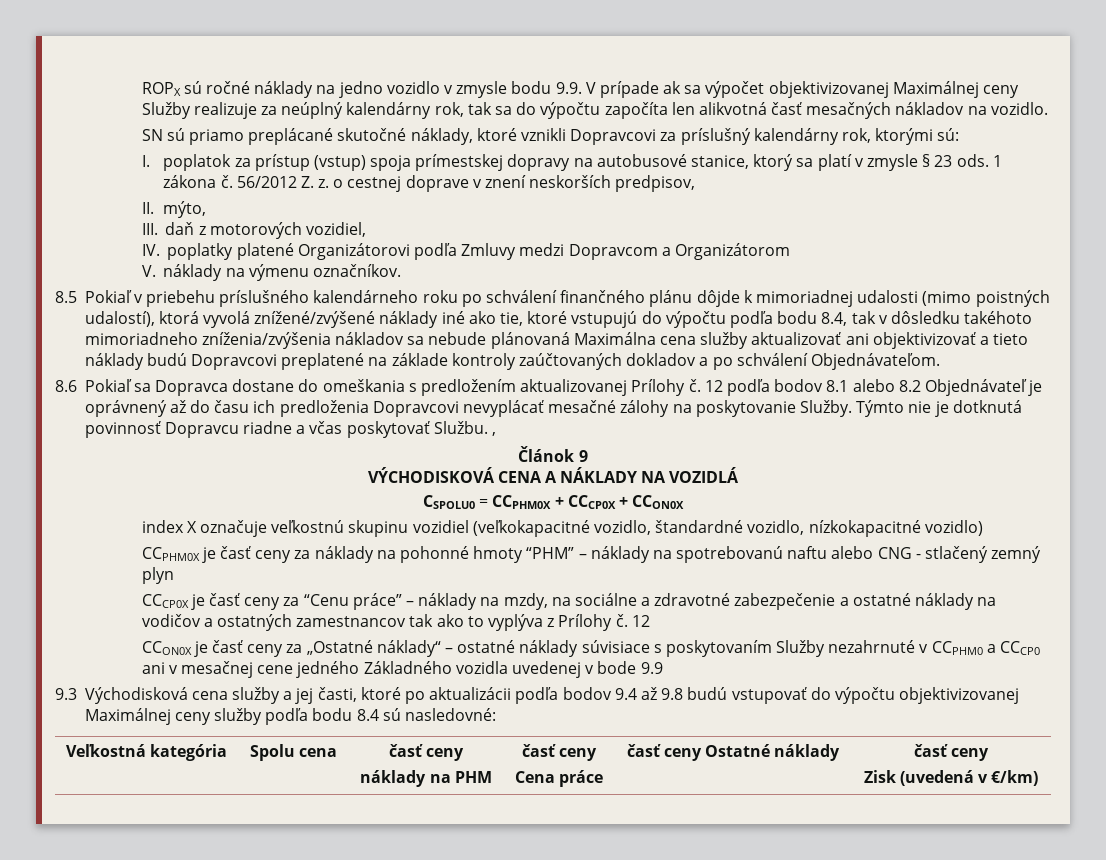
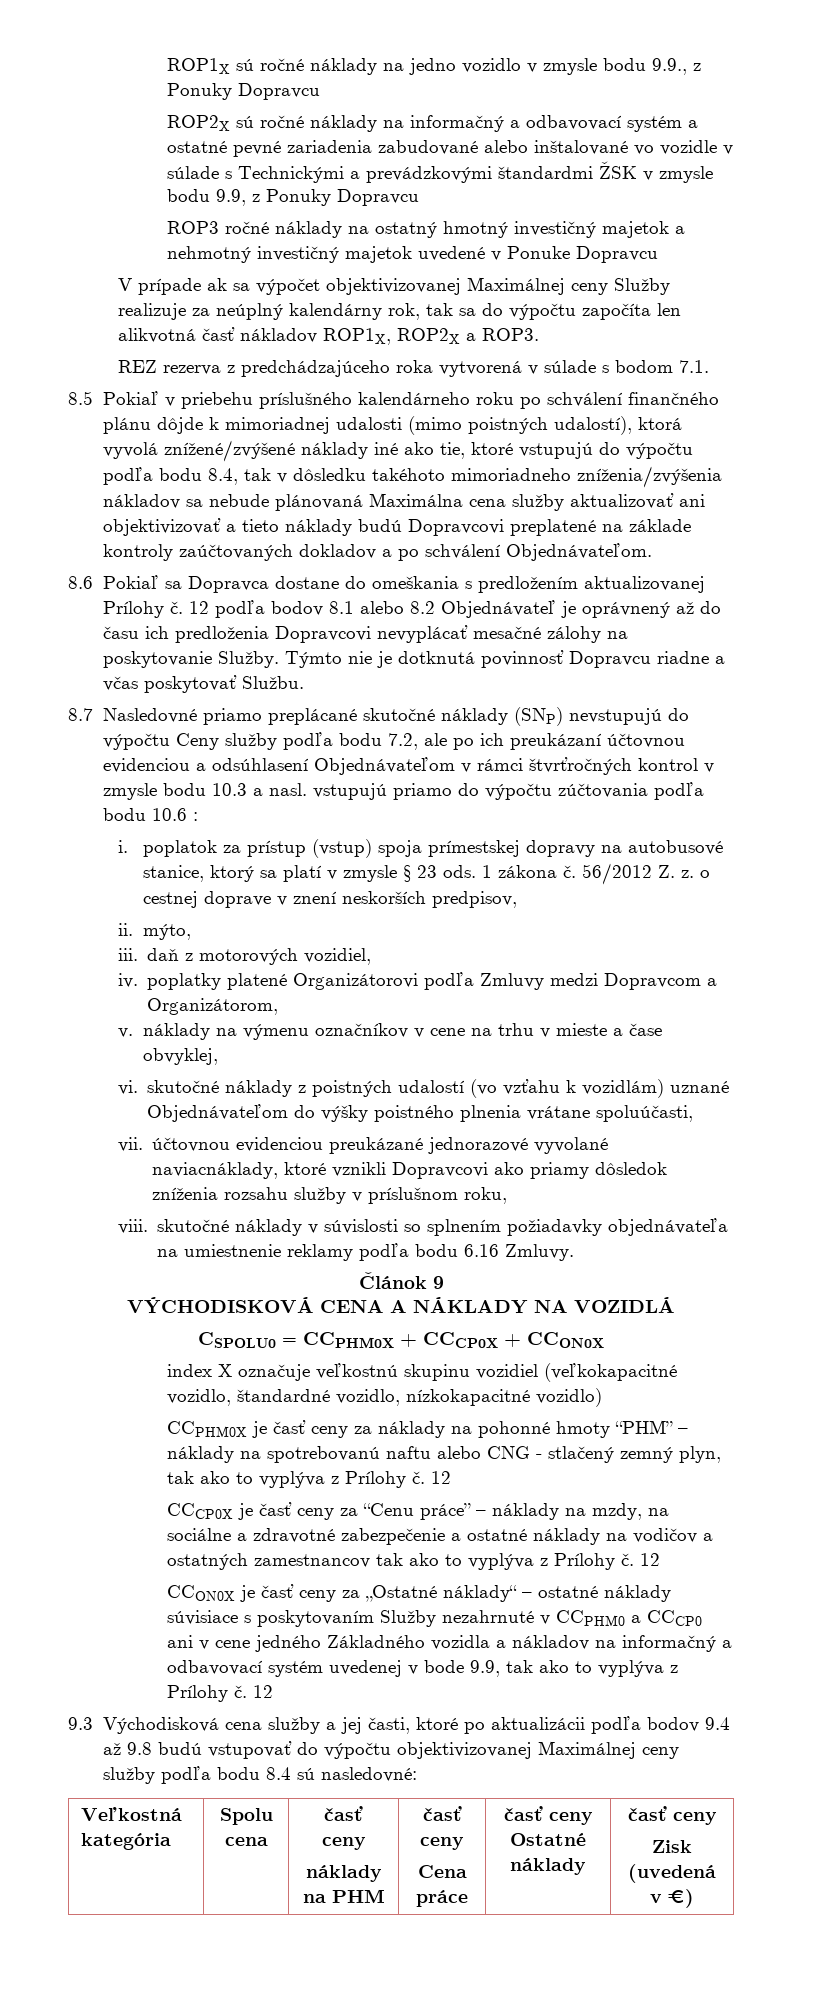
[141,82,181,96] ROPX -> [167,58,231,74] ROP1X
[555,82,582,94] 9.9. -> [652,58,702,75] [167,83,321,100] [167,115,699,132] [167,140,734,157] [167,161,714,183] [167,189,420,206] [167,221,686,238] [167,246,659,263] 9.9., z Ponuky Dopravcu // ROP2X sú ročné náklady na informačný a odbavovací systém a ostatné pevné zariadenia zabudované alebo inštalované vo vozidle v súlade s Technickými a prevádzkovými štandardmi ŽSK v zmysle bodu 9.9, z Ponuky Dopravcu // ROP3 ročné náklady na ostatný hmotný investičný majetok a nehmotný investičný majetok uvedené v Ponuke Dopravcu //
[806,102,1048,119] [141,128,960,145] [141,154,1002,171] [163,175,696,192] [141,201,207,218] [141,222,367,239] [141,243,790,260] [141,264,402,281] mesačných nákladov na vozidlo. // SN sú priamo preplácané skutočné náklady, ktoré vznikli Dopravcovi za príslušný kalendárny rok, ktorými sú: // I. poplatok za prístup (vstup) spoja prímestskej dopravy na autobusové stanice, ktorý sa platí v zmysle § 23 ods. 1 zákona č. 56/2012 Z. z. o cestnej doprave v znení neskorších predpisov, // II. mýto, // III. daň z motorových vozidiel, // IV. poplatky platené Organizátorovi podľa Zmluvy medzi Dopravcom a Organizátorom // V. náklady na výmenu označníkov. -> [239,328,539,345] [117,360,709,377] nákladov ROP1X, ROP2X a ROP3. // REZ rezerva z predchádzajúceho roka vytvorená v súlade s bodom 7.1.
[492,432,497,436] , -> [68,707,689,726] [102,732,685,750] [102,757,714,775] [102,782,704,800] [102,808,198,821] [117,839,723,858] [142,863,710,885] [142,891,517,908] [117,923,191,940] [117,948,372,965] [117,972,718,990] [147,998,279,1015] [117,1023,662,1040] [142,1048,218,1065] [117,1079,730,1098] [147,1104,694,1122] [117,1137,609,1154] [152,1162,668,1179] [152,1187,508,1204] [117,1218,729,1236] [157,1243,575,1261] // 8.7 Nasledovné priamo preplácané skutočné náklady (SNP) nevstupujú do výpočtu Ceny služby podľa bodu 7.2, ale po ich preukázaní účtovnou evidenciou a odsúhlasení Objednávateľom v rámci štvrťročných kontrol v zmysle bodu 10.3 a nasl. vstupujú priamo do výpočtu zúčtovania podľa bodu 10.6 : // i. poplatok za prístup (vstup) spoja prímestskej dopravy na autobusové stanice, ktorý sa platí v zmysle § 23 ods. 1 zákona č. 56/2012 Z. z. o cestnej doprave v znení neskorších predpisov, // ii. mýto, // iii. daň z motorových vozidiel, // iv. poplatky platené Organizátorovi podľa Zmluvy medzi Dopravcom a Organizátorom, // v. náklady na výmenu označníkov v cene na trhu v mieste a čase obvyklej, // vi. skutočné náklady z poistných udalostí (vo vzťahu k vozidlám) uznané Objednávateľom do výšky poistného plnenia vrátane spoluúčasti, // vii. účtovnou evidenciou preukázané jednorazové vyvolané naviacnáklady, ktoré vznikli Dopravcovi ako priamy dôsledok zníženia rozsahu služby v príslušnom roku, // viii. skutočné náklady v súvislosti so splnením požiadavky objednávateľa na umiestnenie reklamy podľa bodu 6.16 Zmluvy.
[141,567,174,584] plyn -> [679,1446,722,1463] [167,1471,452,1488] plyn, tak ako to vyplýva z Prílohy č. 12
[181,661,254,678] mesačnej -> (210, 1645) none
[511,661,663,678] uvedenej v bode 9.9 -> [496,1635,733,1652] [167,1660,679,1677] [167,1685,274,1702] a nákladov na informačný a odbavovací systém uvedenej v bode 9.9, tak ako to vyplýva z Prílohy č. 12
[991,770,1039,786] €/km) -> [668,1889,694,1908] €)

